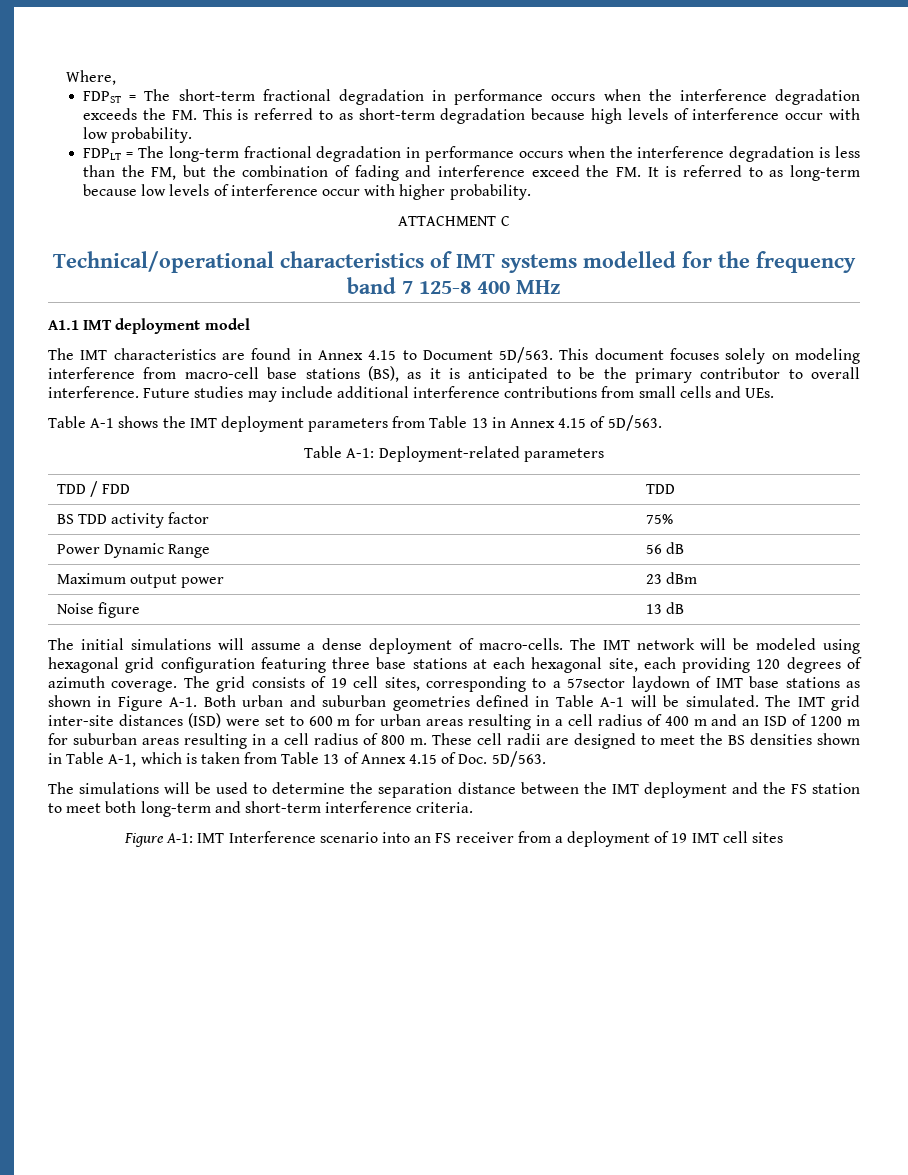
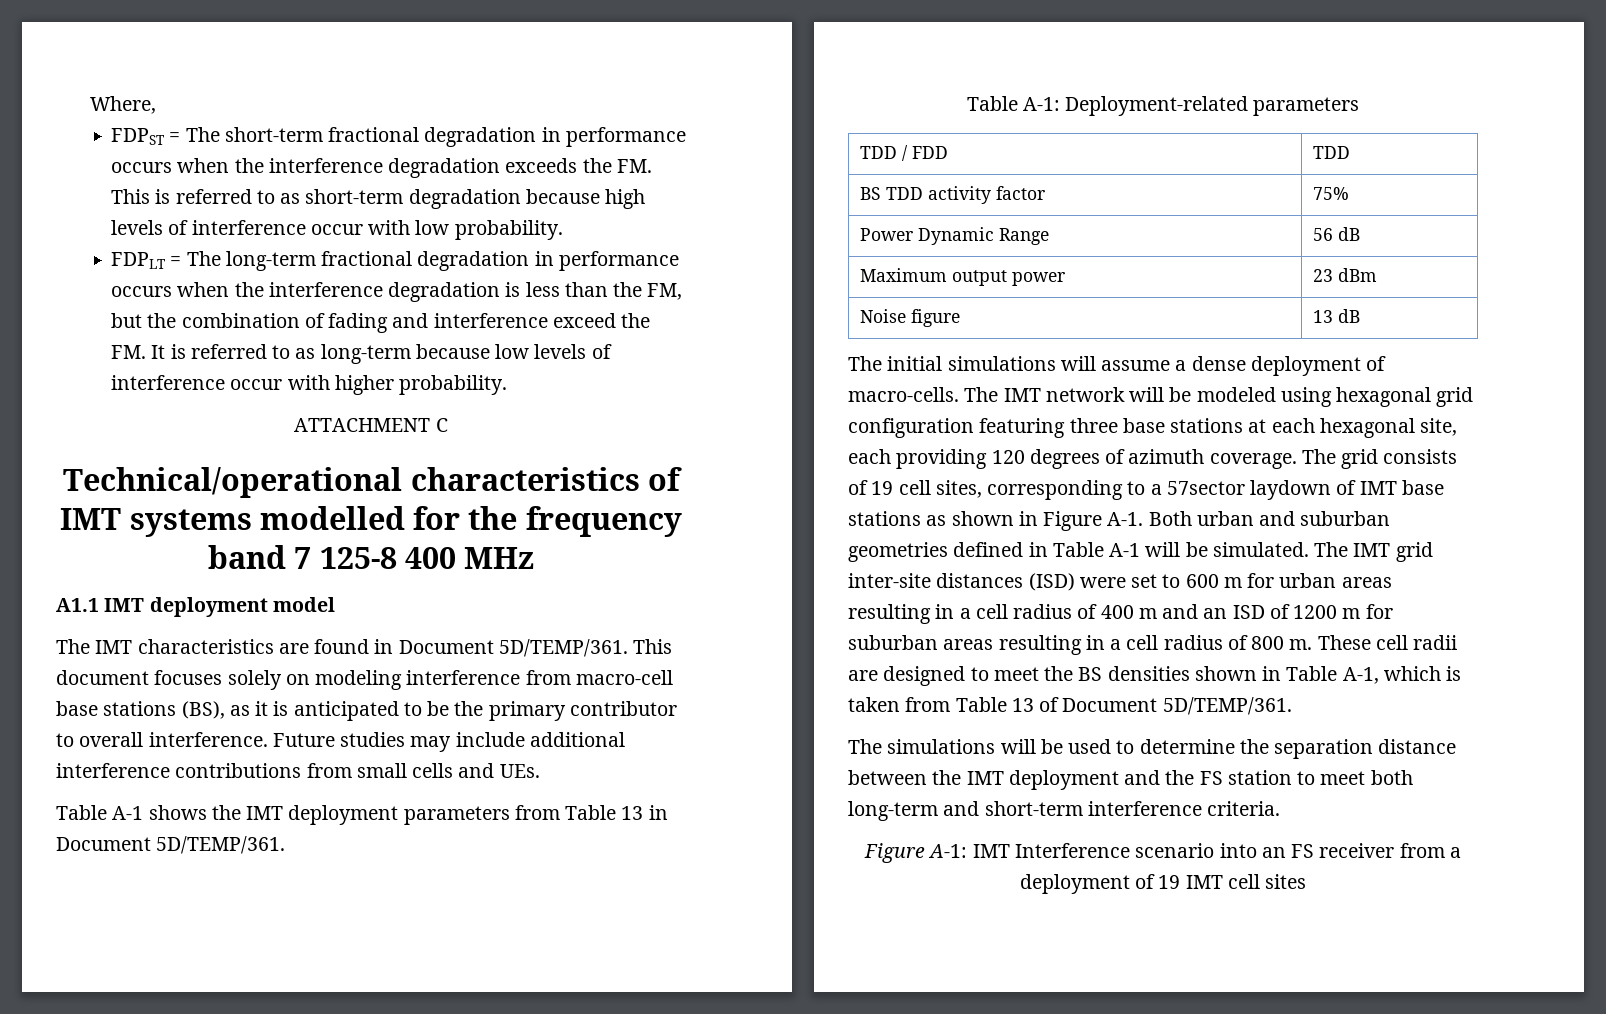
[317,347,554,363] Annex 4.15 to Document 5D/563. -> [398,639,628,657] Document 5D/TEMP/361.
[510,415,662,431] Annex 4.15 of 5D/563. -> [56,836,286,854] Document 5D/TEMP/361.
[360,751,546,767] Annex 4.15 of Doc. 5D/563. -> [1062,697,1292,715] Document 5D/TEMP/361.

